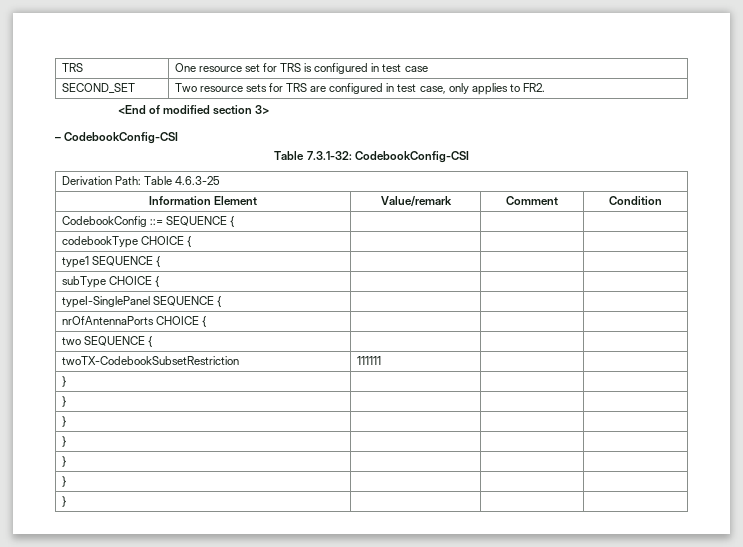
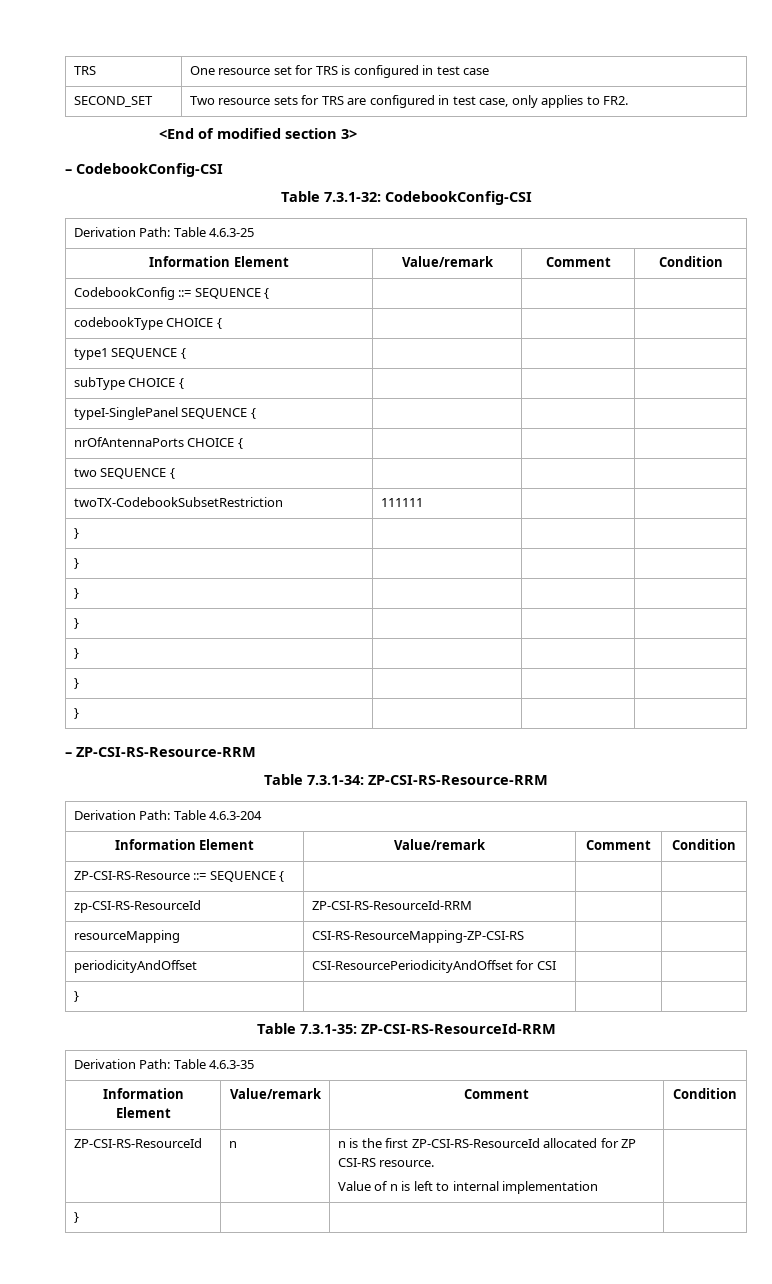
(66, 501) none -> [65,747,256,757] [264,774,548,785] [73,810,263,820] [114,839,255,850] [394,839,486,850] [586,840,651,850] [672,839,736,850] [73,871,285,882] [73,900,201,913] [311,900,472,910] [73,930,180,943] [311,930,524,943] [73,960,197,973] [311,960,556,973] [73,991,79,1002] [256,1023,556,1034] [73,1059,255,1069] [102,1088,184,1099] [115,1107,171,1118] [229,1088,322,1099] [464,1089,529,1099] [673,1088,737,1099] [73,1138,202,1148] [228,1141,237,1148] [337,1138,637,1148] [337,1158,435,1167] [337,1181,599,1194] [73,1212,79,1223] // – ZP-CSI-RS-Resource-RRM // Table 7.3.1-34: ZP-CSI-RS-Resource-RRM // Derivation Path: Table 4.6.3-204 // Information Element | Value/remark | Comment | Condition // ZP-CSI-RS-Resource ::= SEQUENCE { | | | // zp-CSI-RS-ResourceId | ZP-CSI-RS-ResourceId-RRM | | // resourceMapping | CSI-RS-ResourceMapping-ZP-CSI-RS | | // periodicityAndOffset | CSI-ResourcePeriodicityAndOffset for CSI | | // } | | | // Table 7.3.1-35: ZP-CSI-RS-ResourceId-RRM // Derivation Path: Table 4.6.3-35 // Information Element | Value/remark | Comment | Condition // ZP-CSI-RS-ResourceId | n | n is the first ZP-CSI-RS-ResourceId allocated for ZP CSI-RS resource. // Value of n is left to internal implementation | // } | | |

